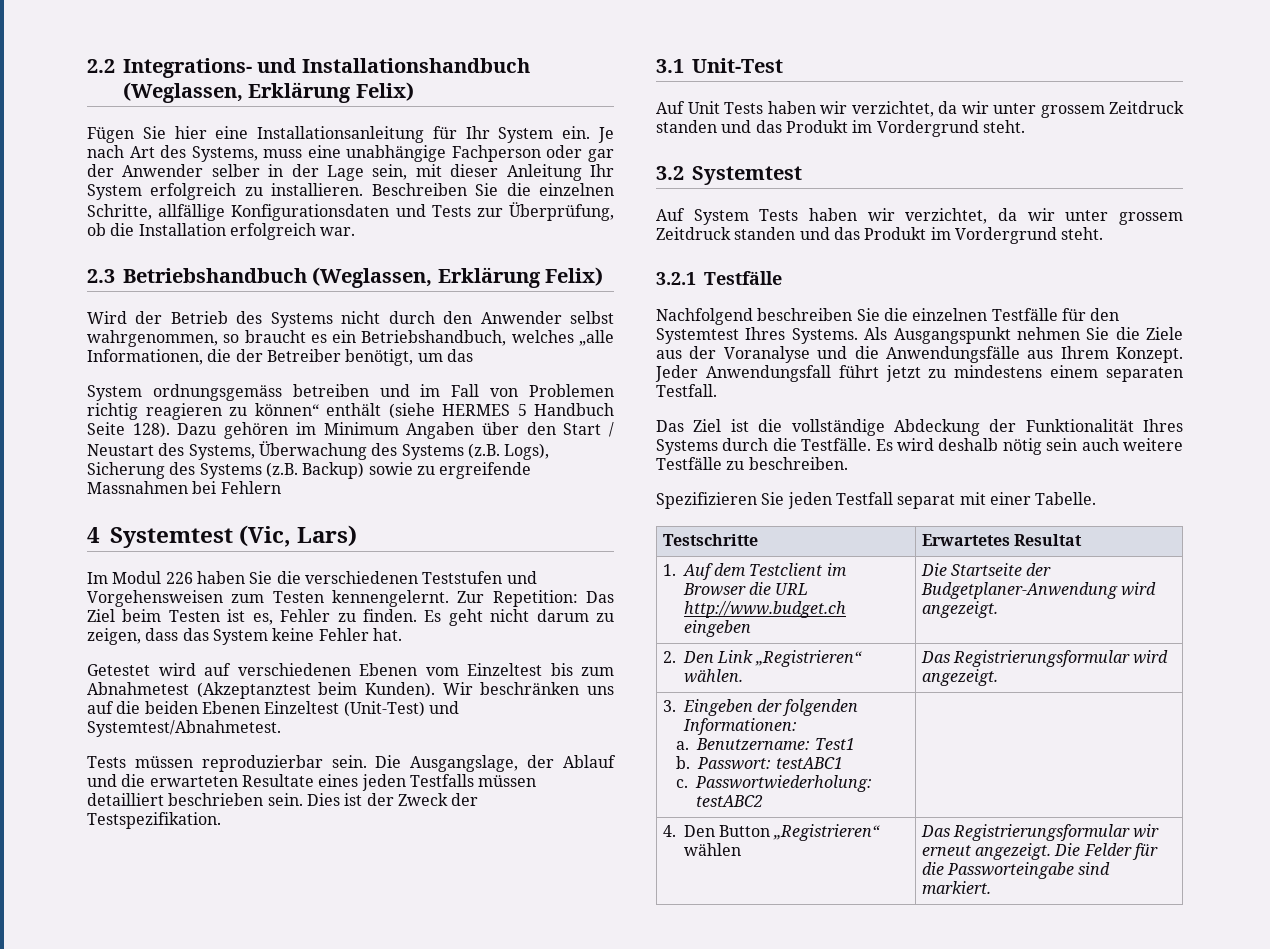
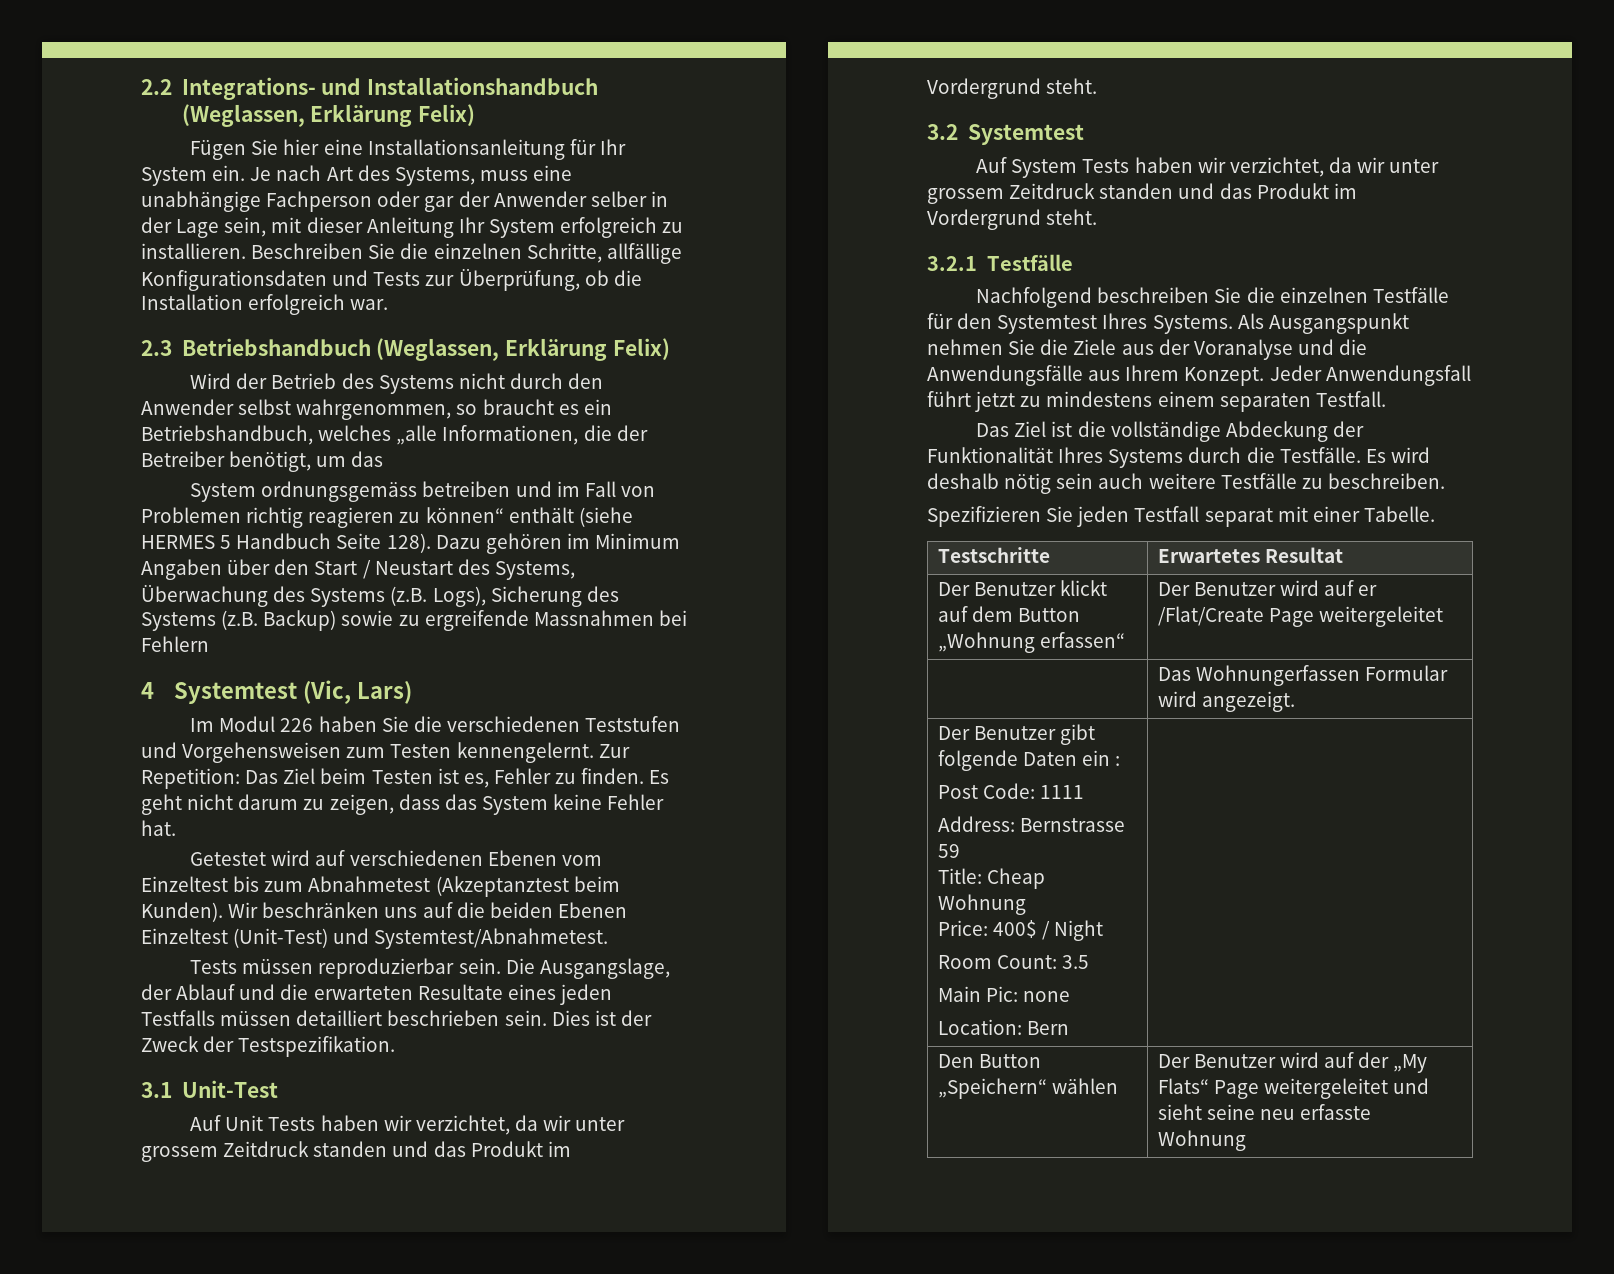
[662,563,847,580] [682,582,809,596] [683,601,846,618] [683,620,751,637] [920,563,1052,576] [920,582,1156,599] [921,601,998,618] [662,650,863,667] [683,669,743,683] [920,650,1169,667] [921,669,998,686] [662,699,859,716] [682,718,797,735] [676,738,855,750] [676,756,843,770] [676,775,873,792] [696,795,764,807] [662,825,676,837] 1. Auf dem Testclient im Browser die URL http://www.budget.ch eingeben | Die Startseite der Budgetplaner-Anwendung wird angezeigt. // 2. Den Link „Registrieren“ wählen. | Das Registrierungsformular wird angezeigt. // 3. Eingeben der folgenden Informationen: // a. Benutzername: Test1 // b. Passwort: testABC1 // c. Passwortwiederholung: testABC2 | // 4. -> [937,580,1107,596] [937,606,1080,622] [937,632,1125,653] [1157,580,1378,596] [1157,606,1443,627] [1157,665,1448,686] [1157,691,1295,712] [937,724,1095,745] [937,750,1120,771] [937,783,1084,799] [937,816,1125,832] [937,844,960,858] [937,868,1045,889] [937,894,1026,915] [937,920,1103,941] [937,955,1089,969] [937,986,1070,1002] [937,1019,1069,1035] Der Benutzer klickt auf dem Button „Wohnung erfassen“ | Der Benutzer wird auf er /Flat/Create Page weitergeleitet // | Das Wohnungerfassen Formular wird angezeigt. // Der Benutzer gibt folgende Daten ein : // Post Code: 1111 // Address: Bernstrasse 59 // Title: Cheap Wohnung // Price: 400$ / Night // Room Count: 3.5 // Main Pic: none // Location: Bern | //
[773,824,881,841] „Registrieren“ -> [937,1078,1047,1099] „Speichern“
[920,824,1160,841] [921,843,1158,860] [921,862,1111,879] [921,881,991,894] Das Registrierungsformular wir erneut angezeigt. Die Felder für die Passworteingabe sind markiert. -> [1157,1052,1428,1073] [1157,1078,1429,1099] [1157,1104,1371,1120] [1157,1130,1246,1151] Der Benutzer wird auf der „My Flats“ Page weitergeleitet und sieht seine neu erfasste Wohnung

